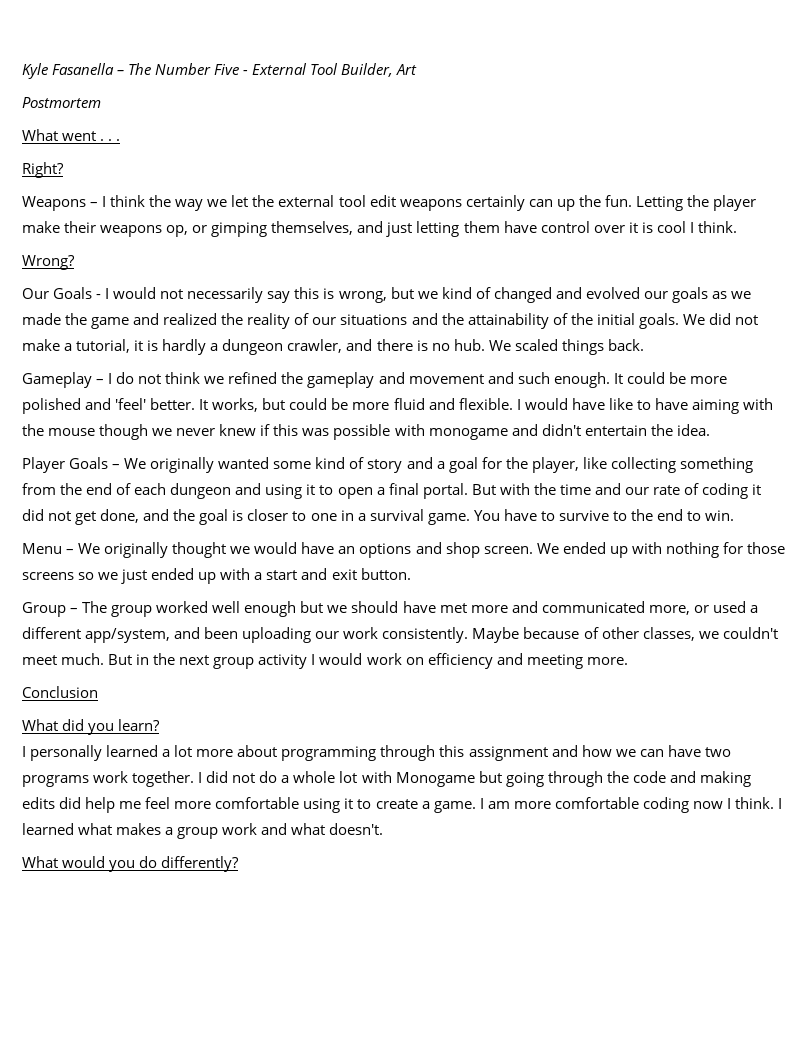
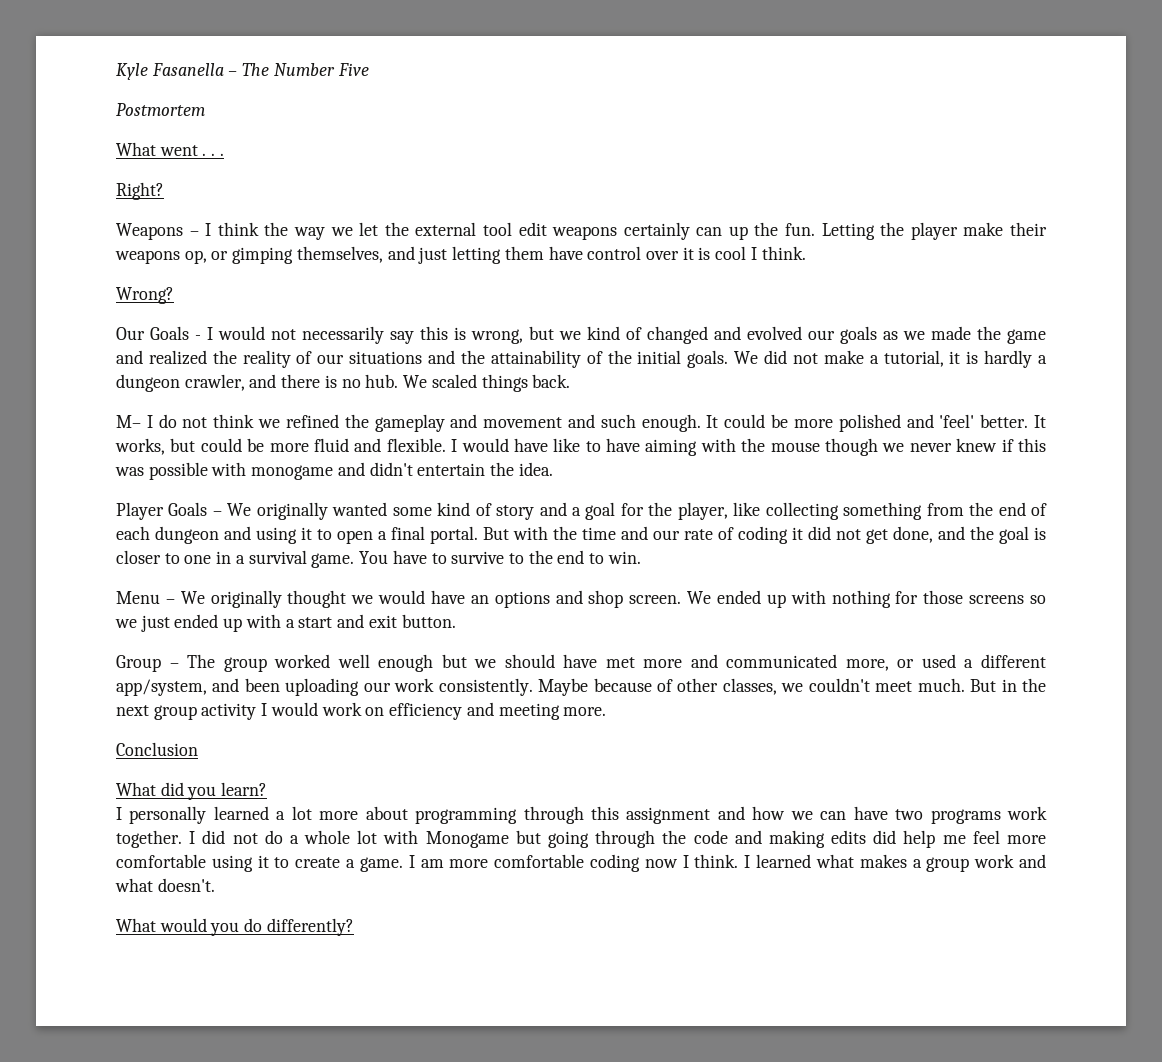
[243,63,418,77] - External Tool Builder, Art -> (369, 69) none
[22,372,105,388] Gameplay – -> [116,415,141,428] M–

